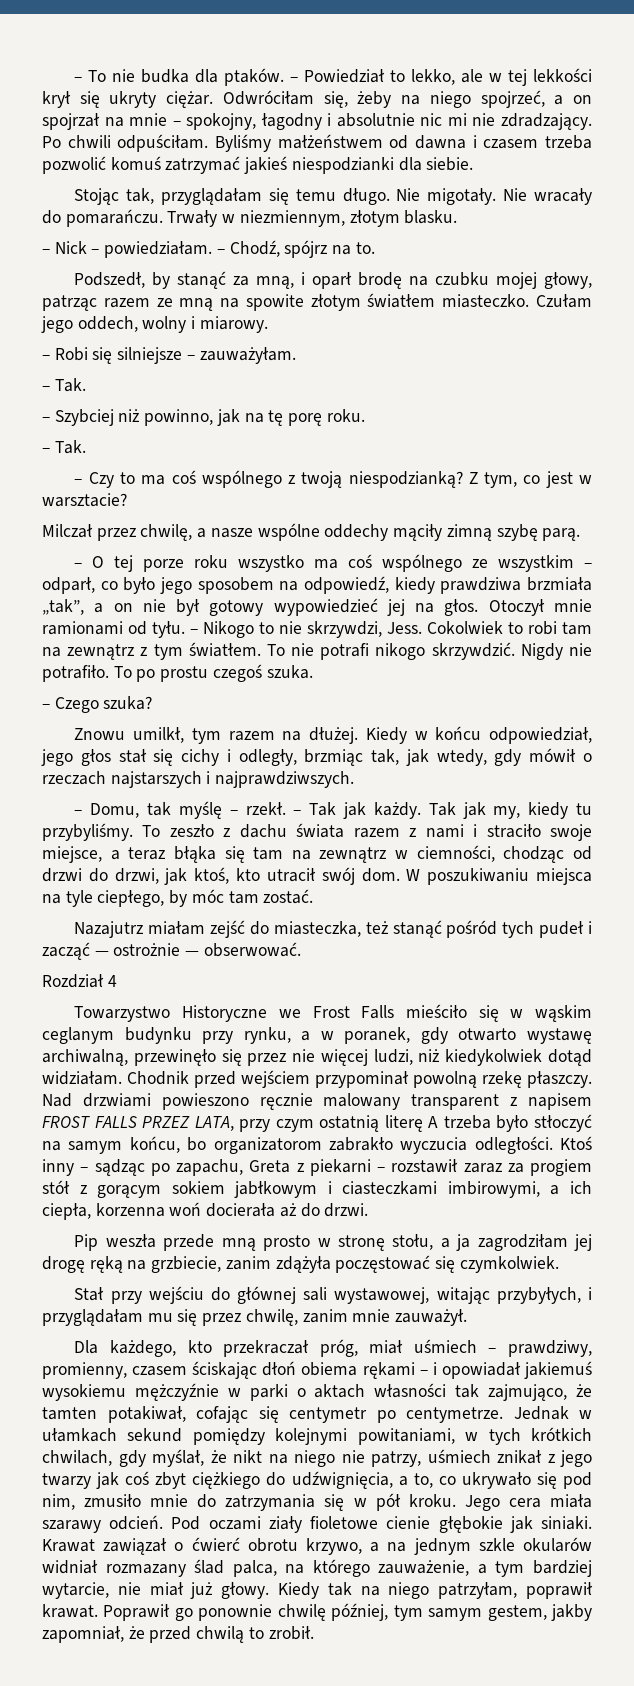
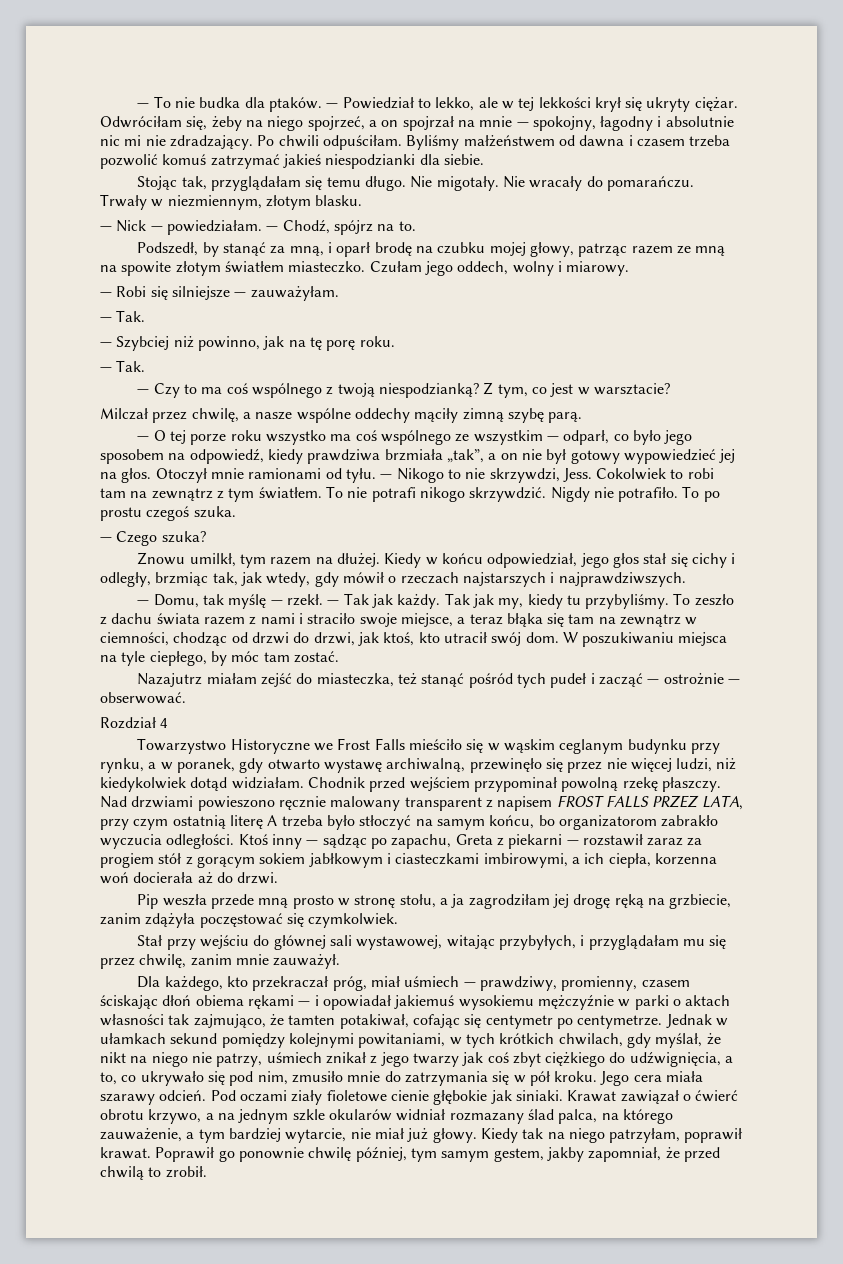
[74,77,83,82] – -> [137,103,150,108] —
[290,77,299,82] – -> [326,103,339,108] —
[172,121,181,126] – -> [516,122,529,127] —
[42,241,225,258] – Nick – powiedziałam. – -> [100,220,279,235] — Nick — powiedziałam. —
[42,355,50,360] – -> [100,292,112,297] —
[186,355,195,360] – -> [234,292,247,297] —
[42,378,86,392] [42,417,50,422] – Tak. // – -> [100,310,146,322] [100,342,112,347] — Tak. // —
[42,440,86,454] [74,479,83,484] – Tak. // – -> [100,360,146,372] [137,389,150,394] — Tak. // —
[74,563,83,568] – -> [137,436,150,441] —
[584,563,592,568] – -> [546,436,559,441] —
[190,629,198,634] – -> [380,474,393,479] —
[42,704,50,709] – -> [100,537,112,542] —
[74,810,83,815] – -> [137,600,150,605] —
[229,802,302,815] – rzekł. – -> [270,594,340,606] — rzekł. —
[80,1167,89,1172] – -> [306,840,319,845] —
[377,1167,385,1172] – -> [566,840,579,845] —
[488,1348,497,1353] – -> [463,982,476,987] —
[419,1370,428,1375] – -> [298,1001,311,1006] —

